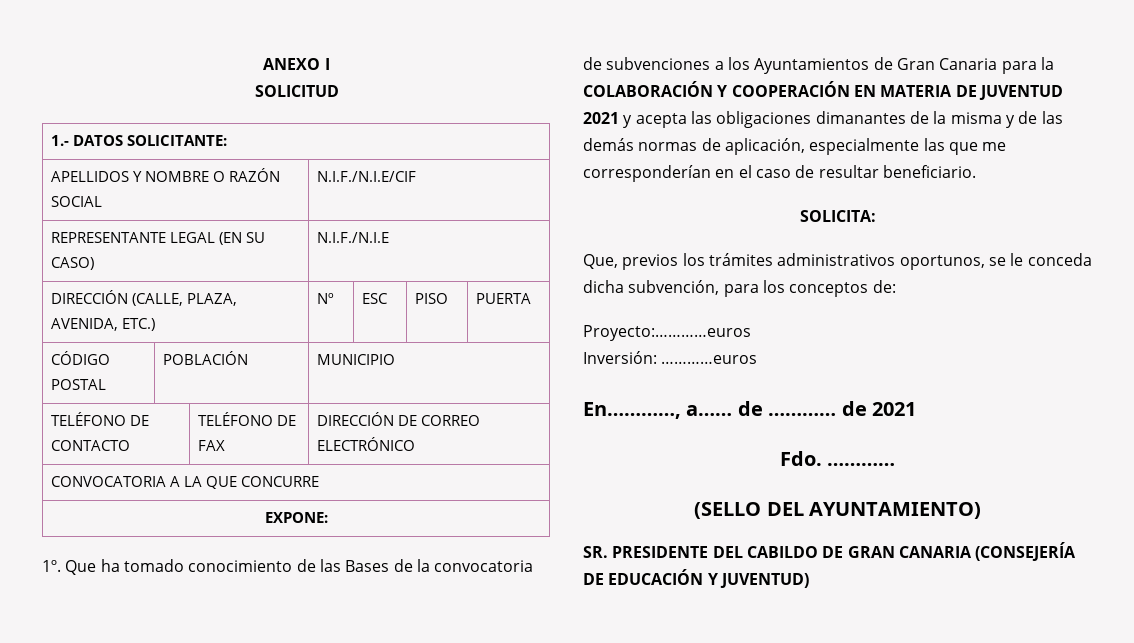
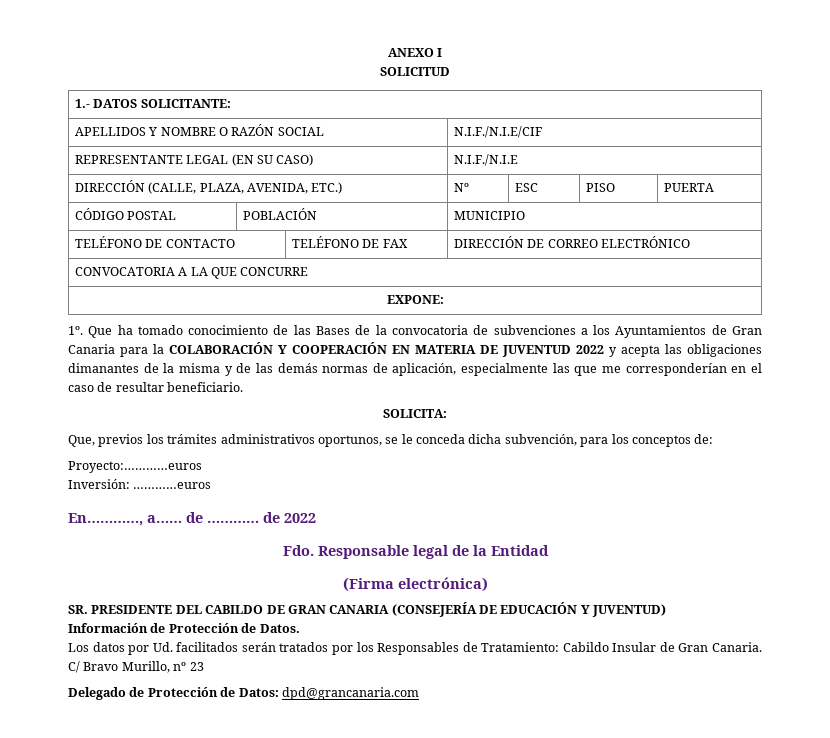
[583,112,619,124] 2021 -> [576,345,604,354] 2022
[872,402,916,416] 2021 -> [284,513,316,523] 2022
[827,463,896,466] [694,502,981,519] ………… // (SELLO DEL AYUNTAMIENTO) -> [317,545,549,559] [342,577,488,592] Responsable legal de la Entidad // (Firma electrónica)
(809, 580) none -> [68,623,300,633] [68,642,762,655] [68,661,204,673] [68,687,419,700] // Información de Protección de Datos. // Los datos por Ud. facilitados serán tratados por los Responsables de Tratamiento: Cabildo Insular de Gran Canaria. C/ Bravo Murillo, nº 23 // Delegado de Protección de Datos: dpd@grancanaria.com

